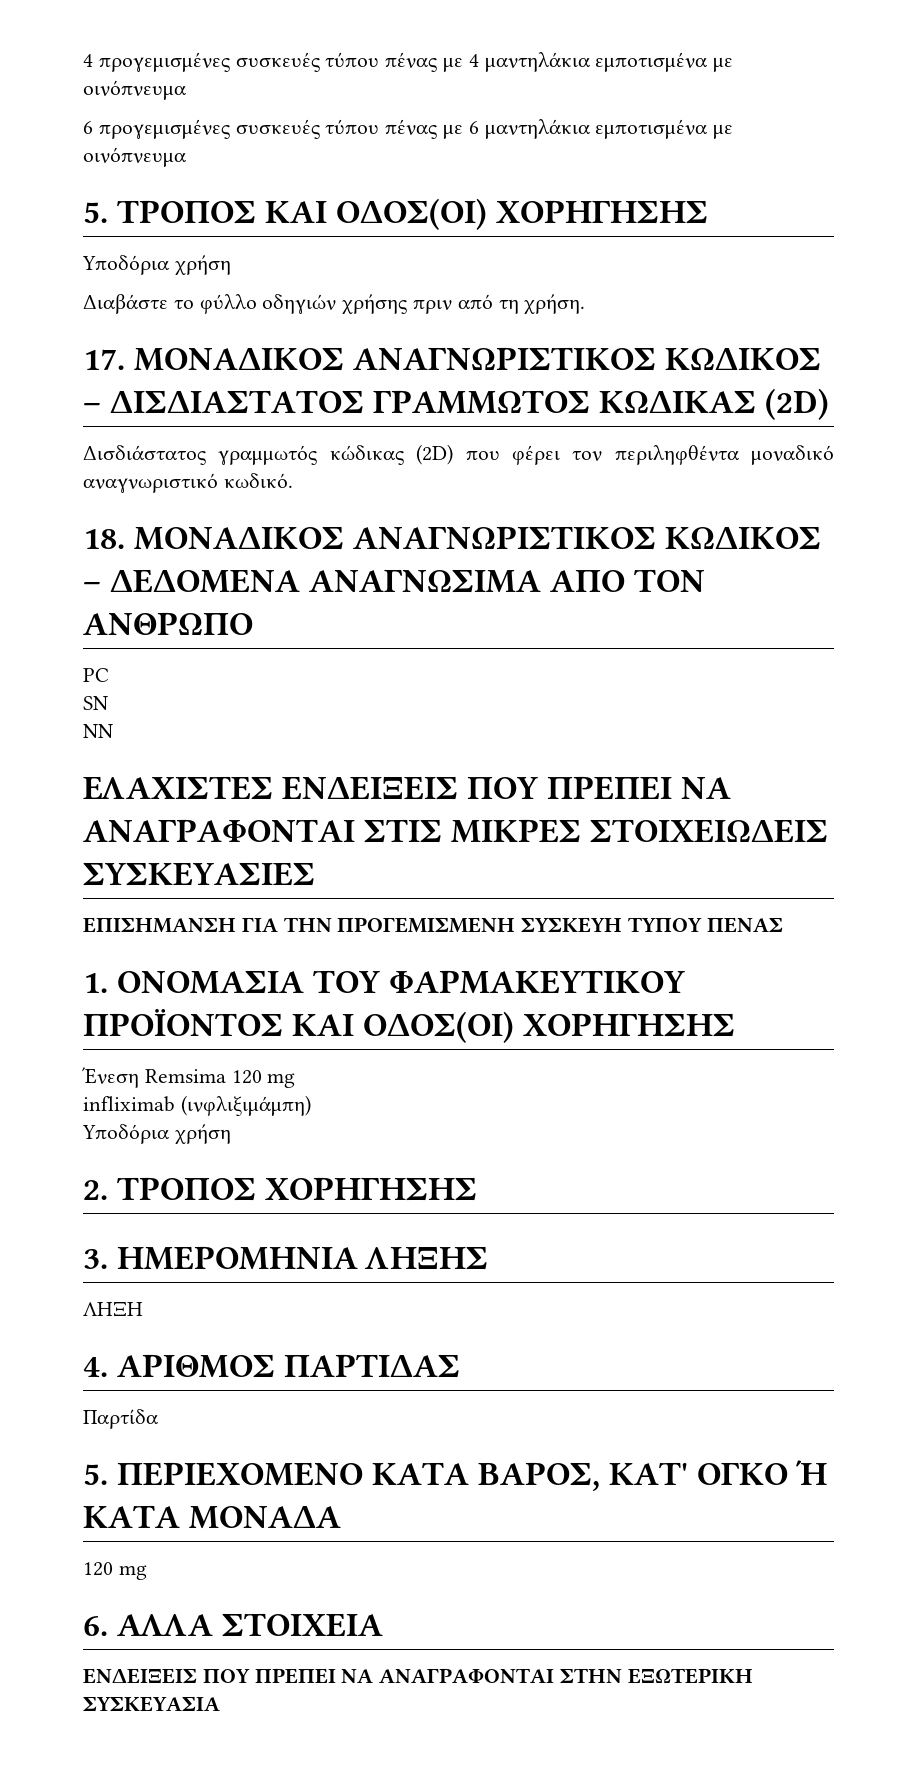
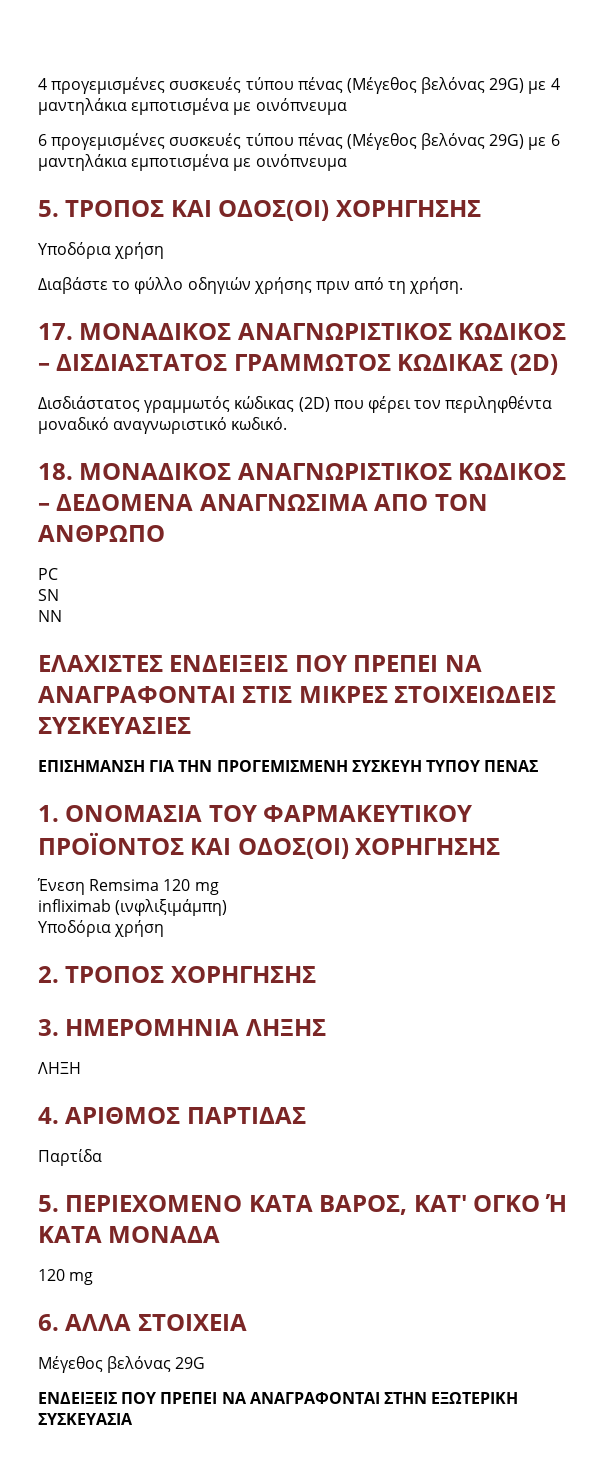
(438, 62) none -> [346,77,525,94] (Μέγεθος βελόνας 29G)
(438, 129) none -> [346,133,525,150] (Μέγεθος βελόνας 29G)
(384, 1625) none -> [38,1356,206,1373] // Μέγεθος βελόνας 29G

